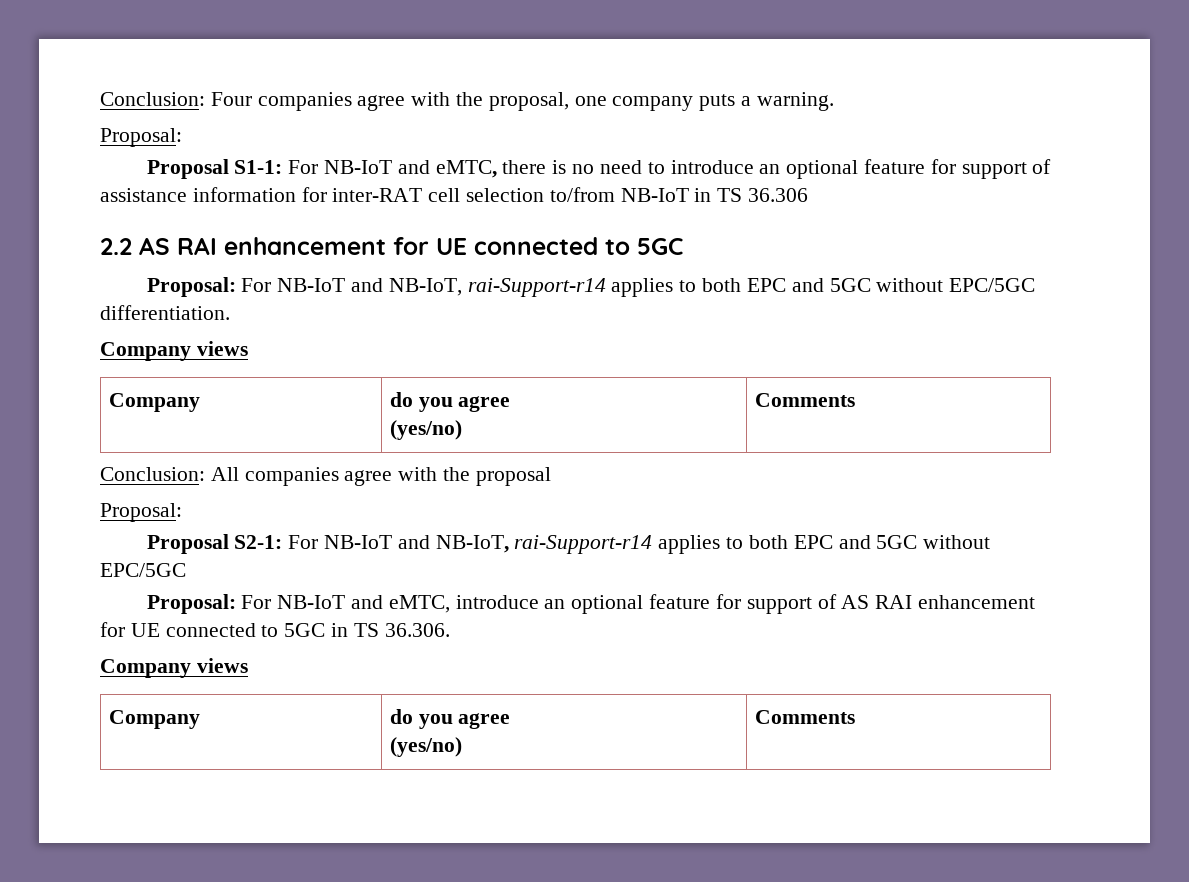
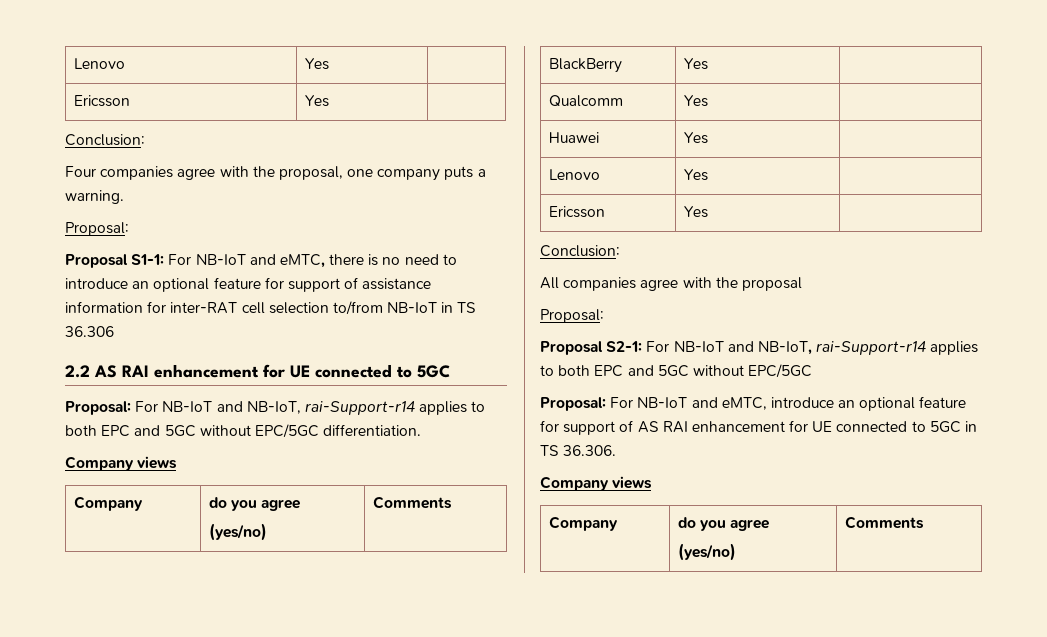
[100,92,205,106] Conclusion: -> [73,58,125,69] [304,58,329,70] [73,95,130,107] [304,95,329,107] [65,134,145,146] Lenovo | Yes | // Ericsson | Yes | // Conclusion: //
[100,467,205,481] // Conclusion: -> [548,58,622,73] [683,58,708,70] [548,95,623,107] [683,95,708,107] [548,132,599,143] [683,132,708,144] [548,169,600,180] [683,169,708,181] [548,206,605,218] [683,206,708,218] [540,245,620,257] // BlackBerry | Yes | // Qualcomm | Yes | // Huawei | Yes | // Lenovo | Yes | // Ericsson | Yes | // Conclusion: //

